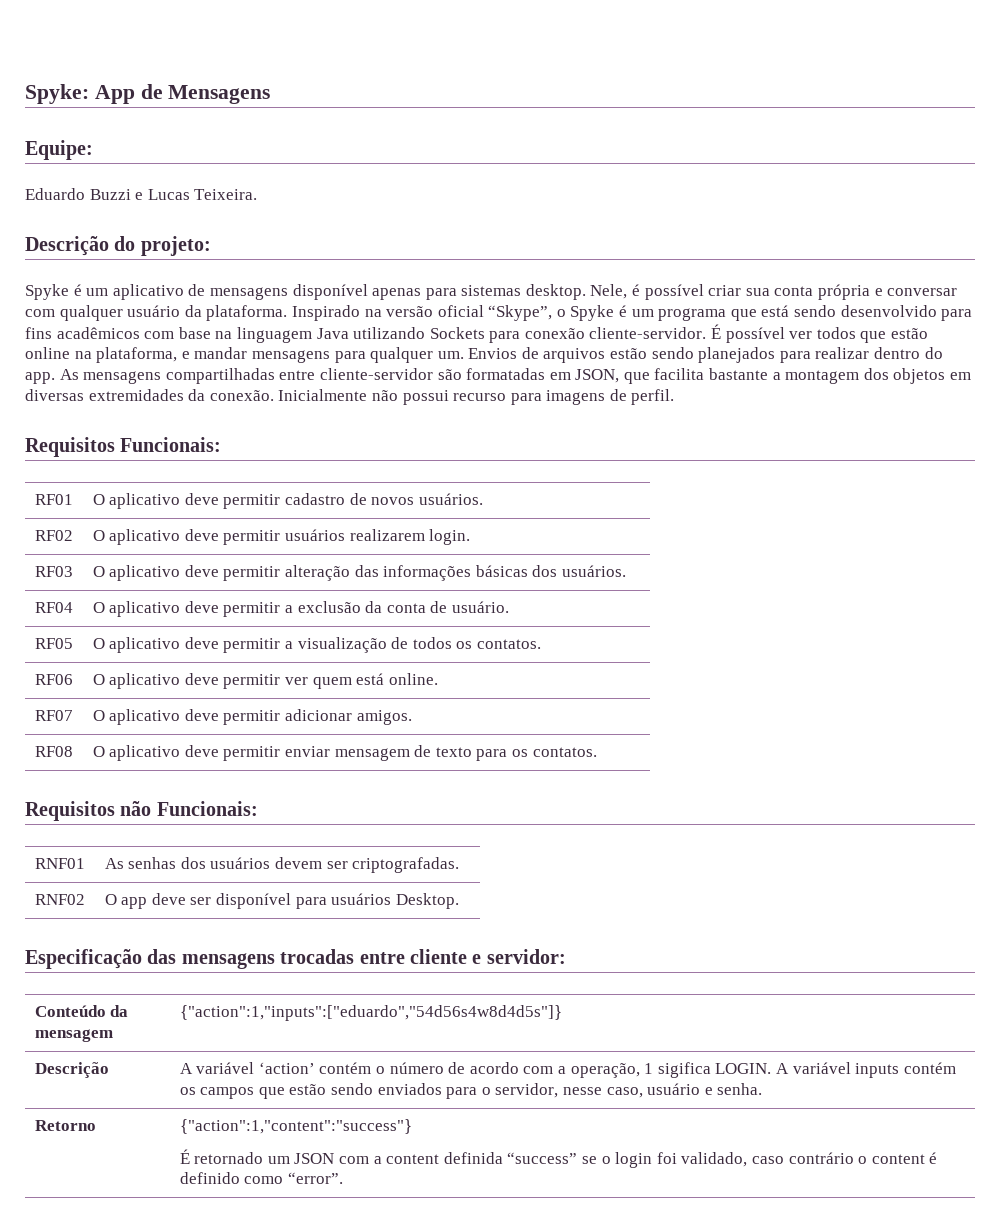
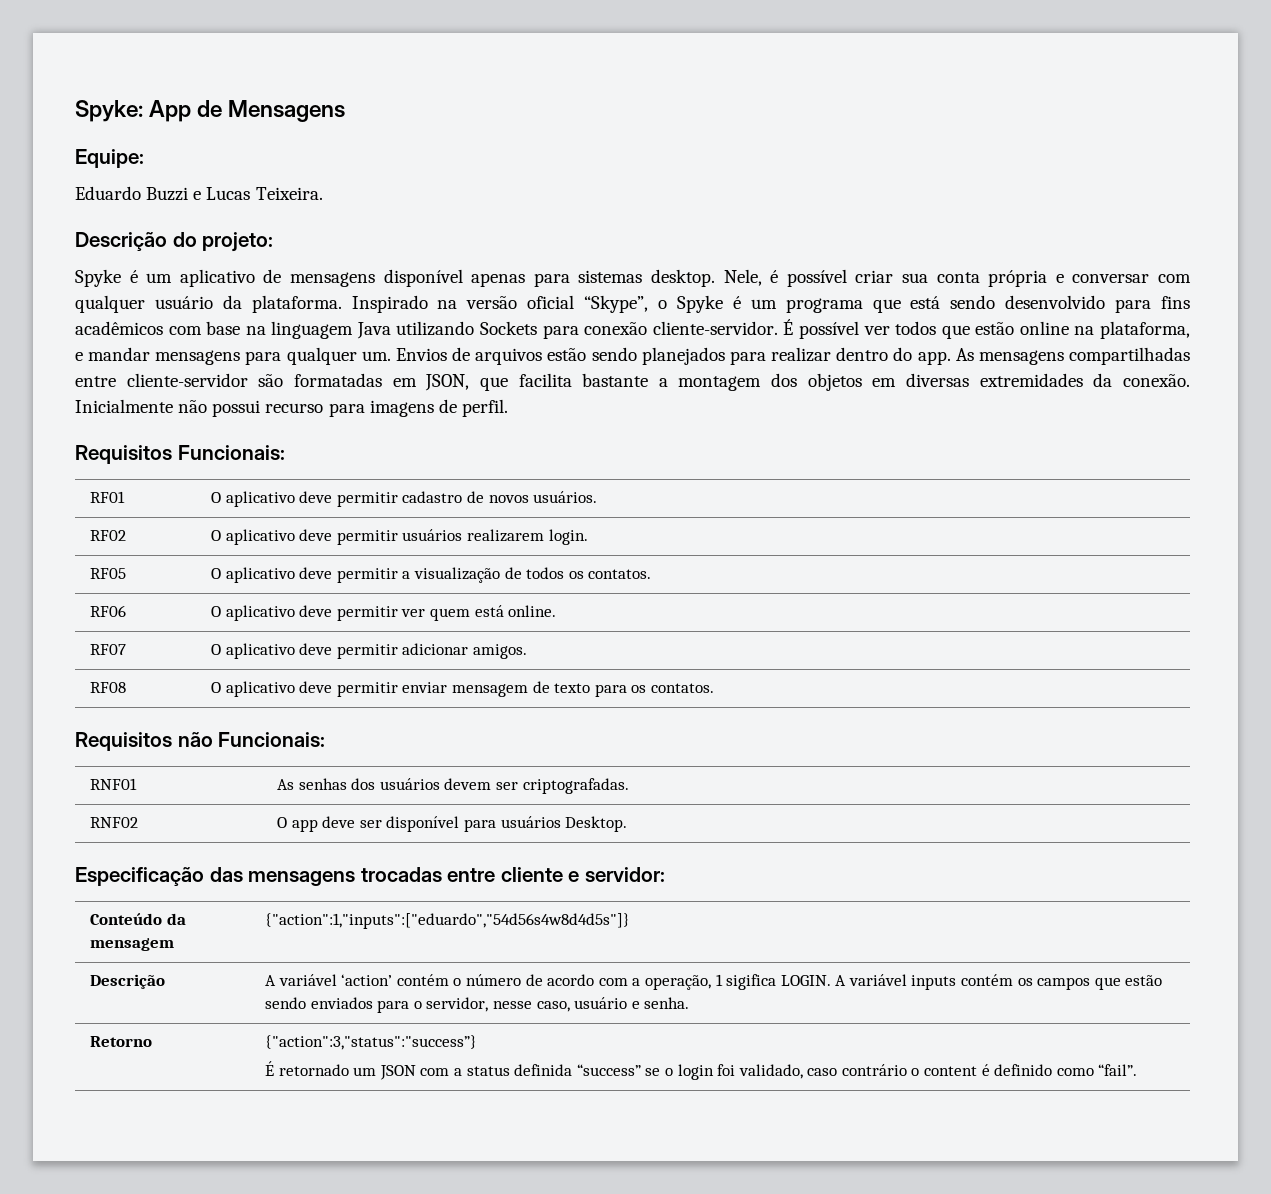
[34,566,73,577] [92,565,626,581] [34,602,73,613] [92,601,509,617] // RF03 | O aplicativo deve permitir alteração das informações básicas dos usuários. // RF04 | O aplicativo deve permitir a exclusão da conta de usuário. -> (588, 537) none
[179,1119,412,1134] {"action":1,"content":"success"} -> [265,1035,478,1050] {"action":3,"status":"success”}
[386,1154,440,1164] content -> [466,1066,510,1076] status
[287,1172,343,1184] “error”. -> [1098,1064,1138,1076] “fail”.

